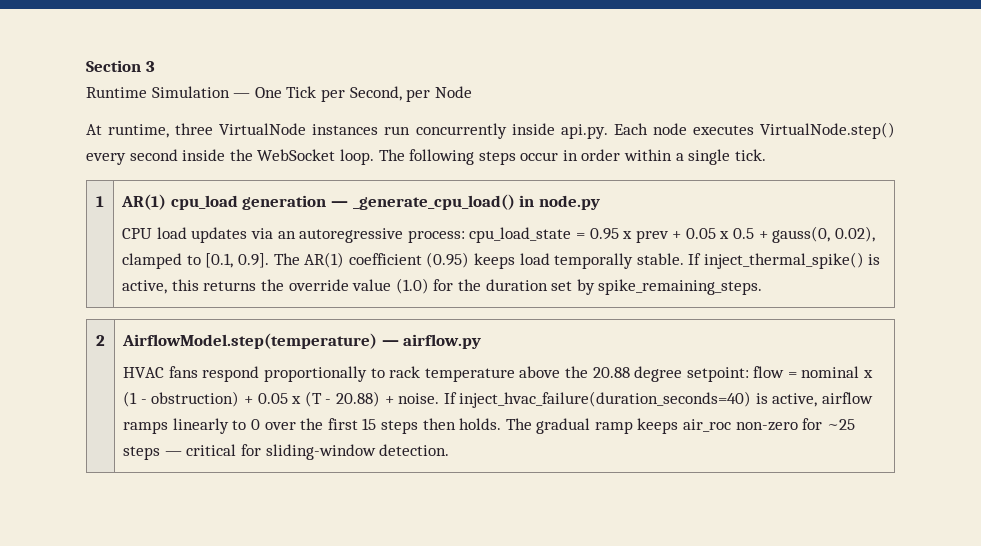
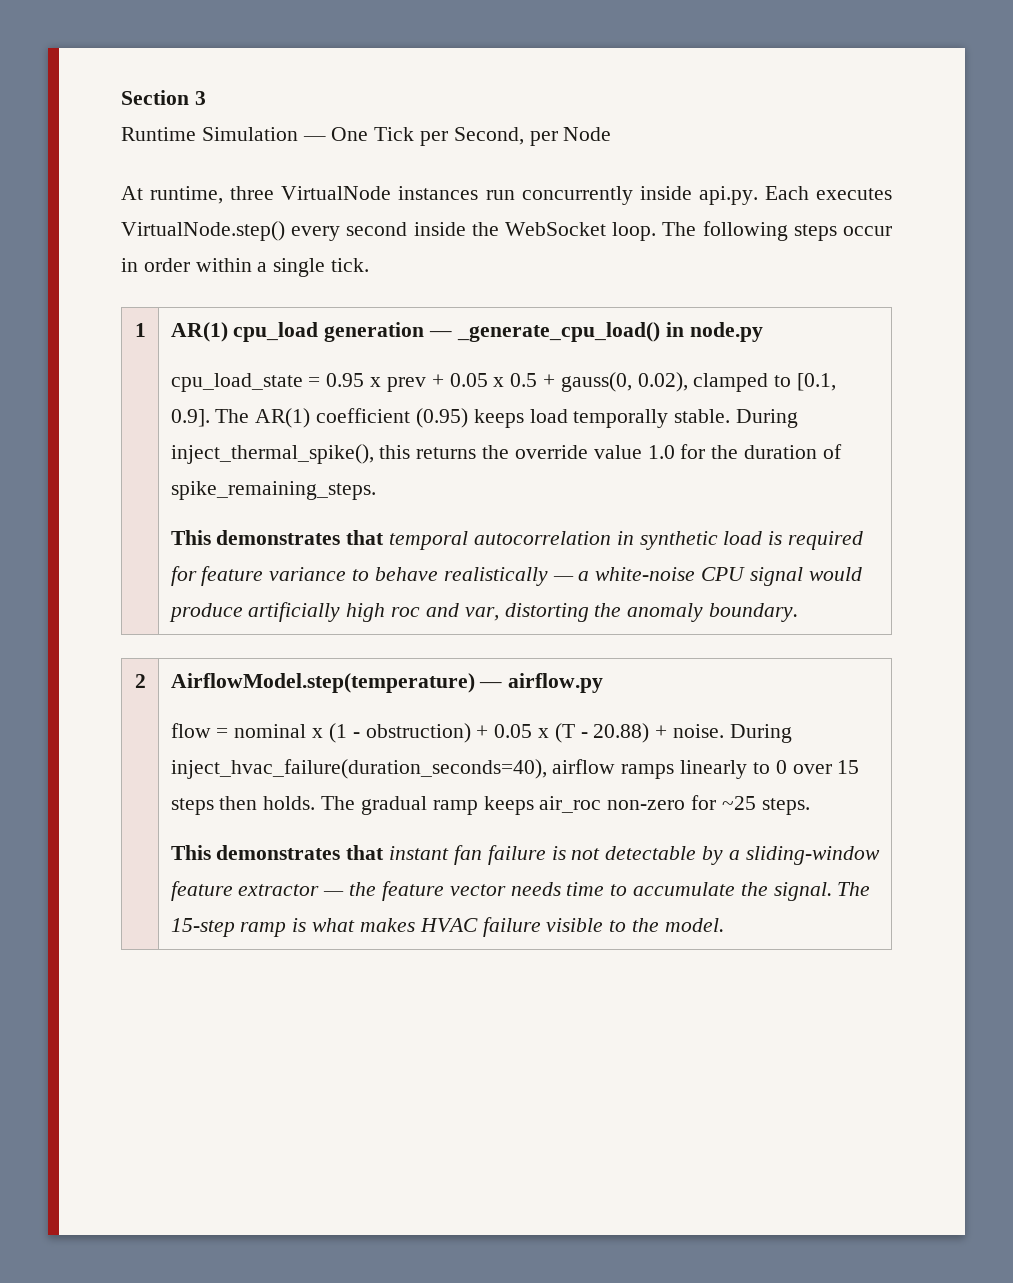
[652,123,687,135] node -> (809, 193) none
[122,227,465,243] CPU load updates via an autoregressive process: -> (763, 332) none
[688,252,881,269] [122,280,168,294] If inject_thermal_spike() is active, -> [735,409,798,428] [170,444,374,464] During inject_thermal_spike(),
[395,278,429,294] (1.0) -> [647,445,675,459] 1.0
[551,279,595,295] set by -> [822,444,842,459] of
[96,335,105,346] [122,333,482,349] [123,366,749,382] // 2 | AirflowModel.step(temperature) — airflow.py // HVAC fans respond proportionally to rack temperature above the 20.88 degree setpoint: -> [170,530,863,550] [170,566,862,586] [168,602,798,622] [134,674,146,688] [170,673,604,693] // This demonstrates that temporal autocorrelation in synthetic load is required for feature variance to behave realistically — a white-noise CPU signal would produce artificially high roc and var, distorting the anomaly boundary. // 2 | AirflowModel.step(temperature) — airflow.py //
[443,391,818,408] If inject_hvac_failure(duration_seconds=40) is active, -> [729,724,792,743] [170,759,547,779] During inject_hvac_failure(duration_seconds=40),
[300,418,358,430] the first -> (832, 769) none
[123,444,450,460] steps — critical for sliding-window detection. -> [761,798,810,815] [170,845,880,865] [170,881,871,901] [170,917,724,937] steps. // This demonstrates that instant fan failure is not detectable by a sliding-window feature extractor — the feature vector needs time to accumulate the signal. The 15-step ramp is what makes HVAC failure visible to the model.

